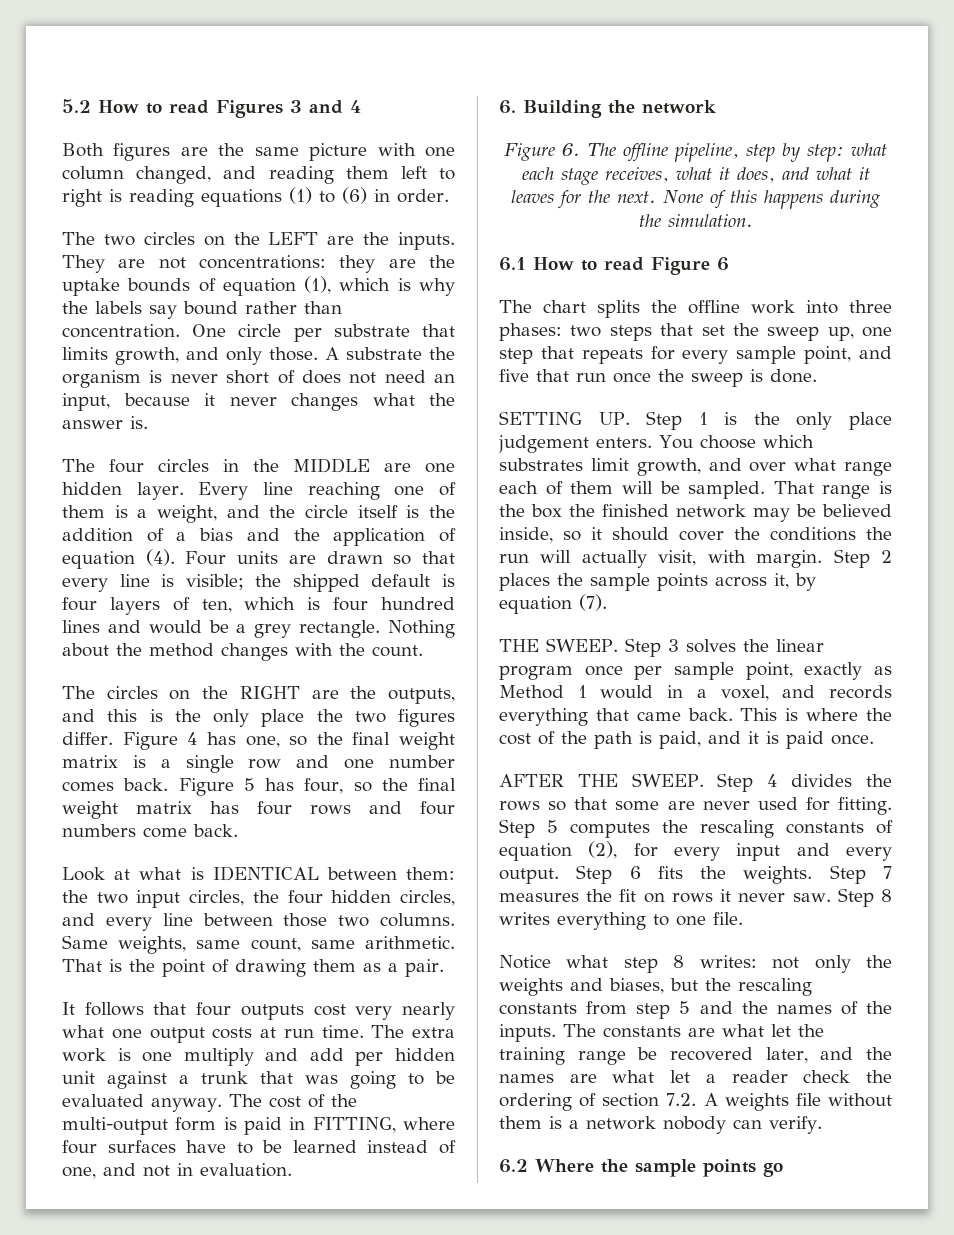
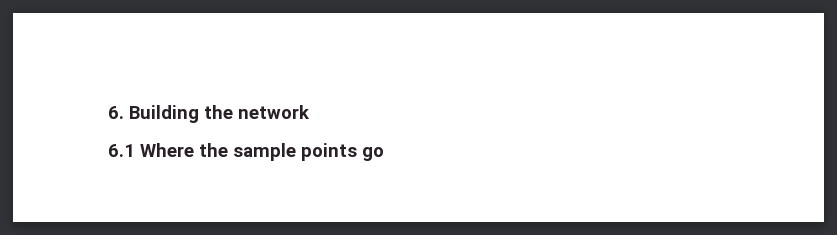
[62,99,361,118] [62,143,455,161] [62,166,456,184] [62,187,449,207] [62,232,455,250] [62,255,455,273] [62,276,455,296] [62,301,342,319] [62,324,455,342] [62,347,455,365] [62,370,455,388] [62,393,455,411] [62,416,148,429] [62,458,455,473] [62,482,456,500] [62,505,456,523] [62,528,457,546] [62,549,456,569] [62,574,455,592] [62,597,455,615] [62,620,455,638] [62,643,423,661] [62,686,456,704] [62,709,455,727] [62,732,455,750] [62,755,455,773] [62,778,456,796] [62,801,455,819] [62,824,238,838] [62,866,455,881] [62,890,455,908] [62,913,455,931] [62,935,455,954] [62,959,444,977] [62,1002,456,1020] [62,1025,455,1043] [62,1048,455,1066] [62,1071,455,1089] [62,1094,357,1112] [62,1117,455,1135] [62,1140,456,1154] [62,1163,292,1179] [499,100,716,118] [504,143,887,162] [521,167,870,185] [511,190,881,209] [638,214,753,227] [499,257,729,275] [499,300,892,318] [499,323,892,341] [499,346,892,364] [499,369,817,387] [499,411,892,430] [498,435,814,453] [499,458,892,476] [499,481,892,499] [499,504,892,522] [499,527,892,543] [499,549,892,568] [499,573,816,591] [499,594,607,614] [499,638,824,657] [499,662,892,680] [499,685,892,701] [499,708,892,726] [499,731,874,749] [499,773,892,792] [499,797,892,815] [499,819,893,838] [499,841,892,861] [499,865,892,884] [499,888,892,907] [499,912,743,930] [499,955,892,973] [499,978,812,996] [499,1001,892,1019] [499,1024,824,1042] [499,1047,892,1065] [499,1070,892,1083] [499,1093,892,1111] [499,1116,822,1134] [499,1159,528,1173] 5.2 How to read Figures 3 and 4 // Both figures are the same picture with one column changed, and reading them left to right is reading equations (1) to (6) in order. // The two circles on the LEFT are the inputs. They are not concentrations: they are the uptake bounds of equation (1), which is why the labels say bound rather than concentration. One circle per substrate that limits growth, and only those. A substrate the organism is never short of does not need an input, because it never changes what the answer is. // The four circles in the MIDDLE are one hidden layer. Every line reaching one of them is a weight, and the circle itself is the addition of a bias and the application of equation (4). Four units are drawn so that every line is visible; the shipped default is four layers of ten, which is four hundred lines and would be a grey rectangle. Nothing about the method changes with the count. // The circles on the RIGHT are the outputs, and this is the only place the two figures differ. Figure 4 has one, so the final weight matrix is a single row and one number comes back. Figure 5 has four, so the final weight matrix has four rows and four numbers come back. // Look at what is IDENTICAL between them: the two input circles, the four hidden circles, and every line between those two columns. Same weights, same count, same arithmetic. That is the point of drawing them as a pair. // It follows that four outputs cost very nearly what one output costs at run time. The extra work is one multiply and add per hidden unit against a trunk that was going to be evaluated anyway. The cost of the multi-output form is paid in FITTING, where four surfaces have to be learned instead of one, and not in evaluation. // 6. Building the network // Figure 6. The offline pipeline, step by step: what each stage receives, what it does, and what it leaves for the next. None of this happens during the simulation. // 6.1 How to read Figure 6 // The chart splits the offline work into three phases: two steps that set the sweep up, one step that repeats for every sample point, and five that run once the sweep is done. // SETTING UP. Step 1 is the only place judgement enters. You choose which substrates limit growth, and over what range each of them will be sampled. That range is the box the finished network may be believed inside, so it should cover the conditions the run will actually visit, with margin. Step 2 places the sample points across it, by equation (7). // THE SWEEP. Step 3 solves the linear program once per sample point, exactly as Method 1 would in a voxel, and records everything that came back. This is where the cost of the path is paid, and it is paid once. // AFTER THE SWEEP. Step 4 divides the rows so that some are never used for fitting. Step 5 computes the rescaling constants of equation (2), for every input and every output. Step 6 fits the weights. Step 7 measures the fit on rows it never saw. Step 8 writes everything to one file. // Notice what step 8 writes: not only the weights and biases, but the rescaling constants from step 5 and the names of the inputs. The constants are what let the training range be recovered later, and the names are what let a reader check the ordering of section 7.2. A weights file without them is a network nobody can verify. // 6.2 -> [108,105,310,123] [108,144,135,157] 6. Building the network // 6.1

